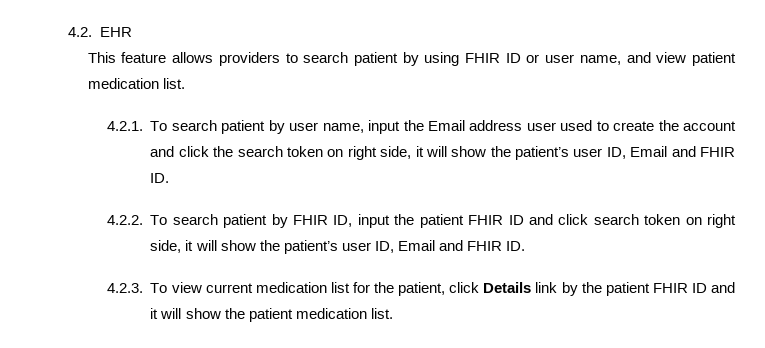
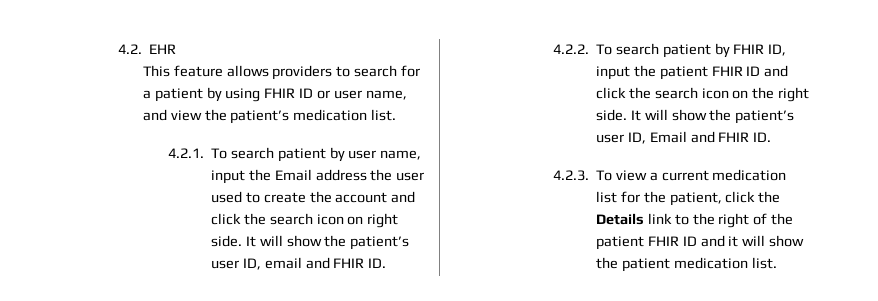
(349, 57) none -> [401,65,421,77] [142,90,151,99] for a
[692,52,736,66] patient -> [204,109,290,124] the patient’s
(523, 125) none -> [370,169,393,181] the
[286,146,668,160] token on right side, it will show the patient’s user ID, Email -> [316,213,399,228] [210,235,410,250] [210,257,302,270] icon on right side. It will show the patient’s user ID, email
[593,214,737,228] [150,240,194,253] search token on right side, it -> [628,87,810,102] [595,109,641,121] the search icon on the right side. It
(202, 287) none -> [649,172,658,181] a
(480, 287) none -> [758,191,781,203] the
[561,282,578,296] by -> [674,213,768,228] to the right of

